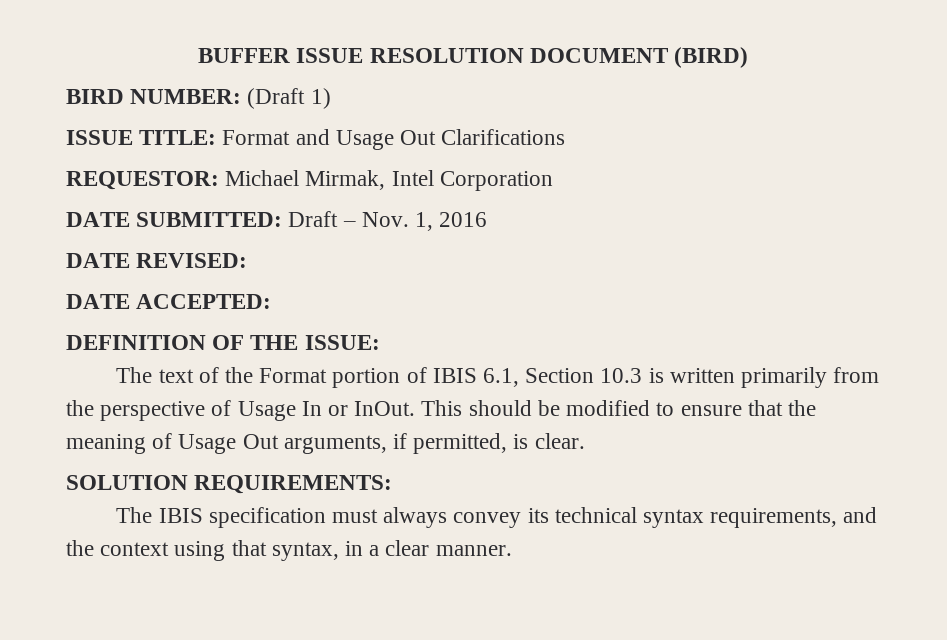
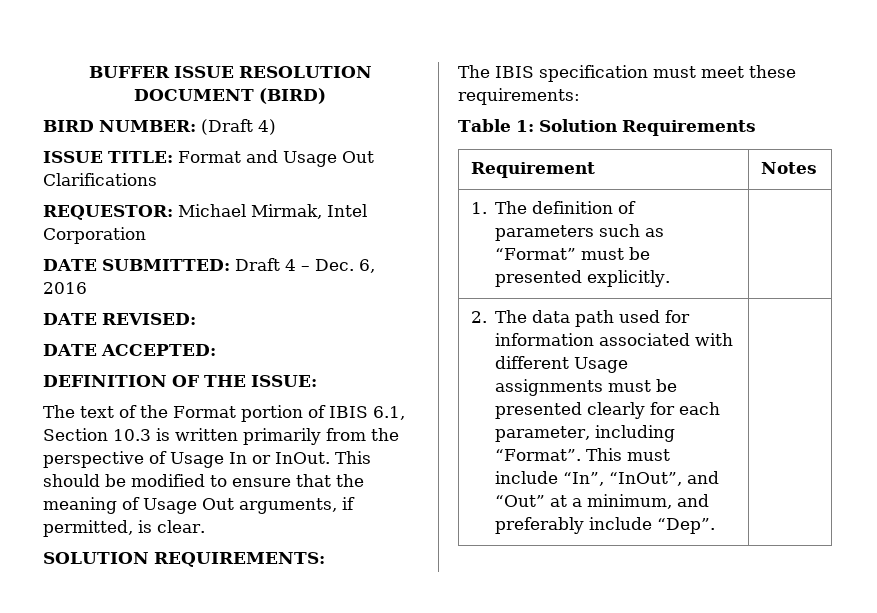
[310,88,331,109] 1) -> [258,119,276,135] 4)
[342,212,434,231] – Nov. 1, -> [284,259,375,273] 4 – Dec. 6,
[383,507,878,528] [66,540,512,561] always convey its technical syntax requirements, and the context using that syntax, in a clear manner. -> [701,65,796,78] [458,88,580,105] [458,119,756,136] [470,162,595,178] [760,162,817,174] [470,201,637,214] [495,224,665,241] [495,247,651,260] [495,270,671,287] [470,310,691,327] [495,333,734,346] [495,356,629,373] [495,379,678,396] [495,402,721,419] [495,425,676,442] [495,448,671,461] [495,471,720,486] [495,494,710,509] [495,517,716,534] meet these requirements: // Table 1: Solution Requirements // Requirement | Notes // 1. The definition of parameters such as “Format” must be presented explicitly. | // 2. The data path used for information associated with different Usage assignments must be presented clearly for each parameter, including “Format”. This must include “In”, “InOut”, and “Out” at a minimum, and preferably include “Dep”. |

